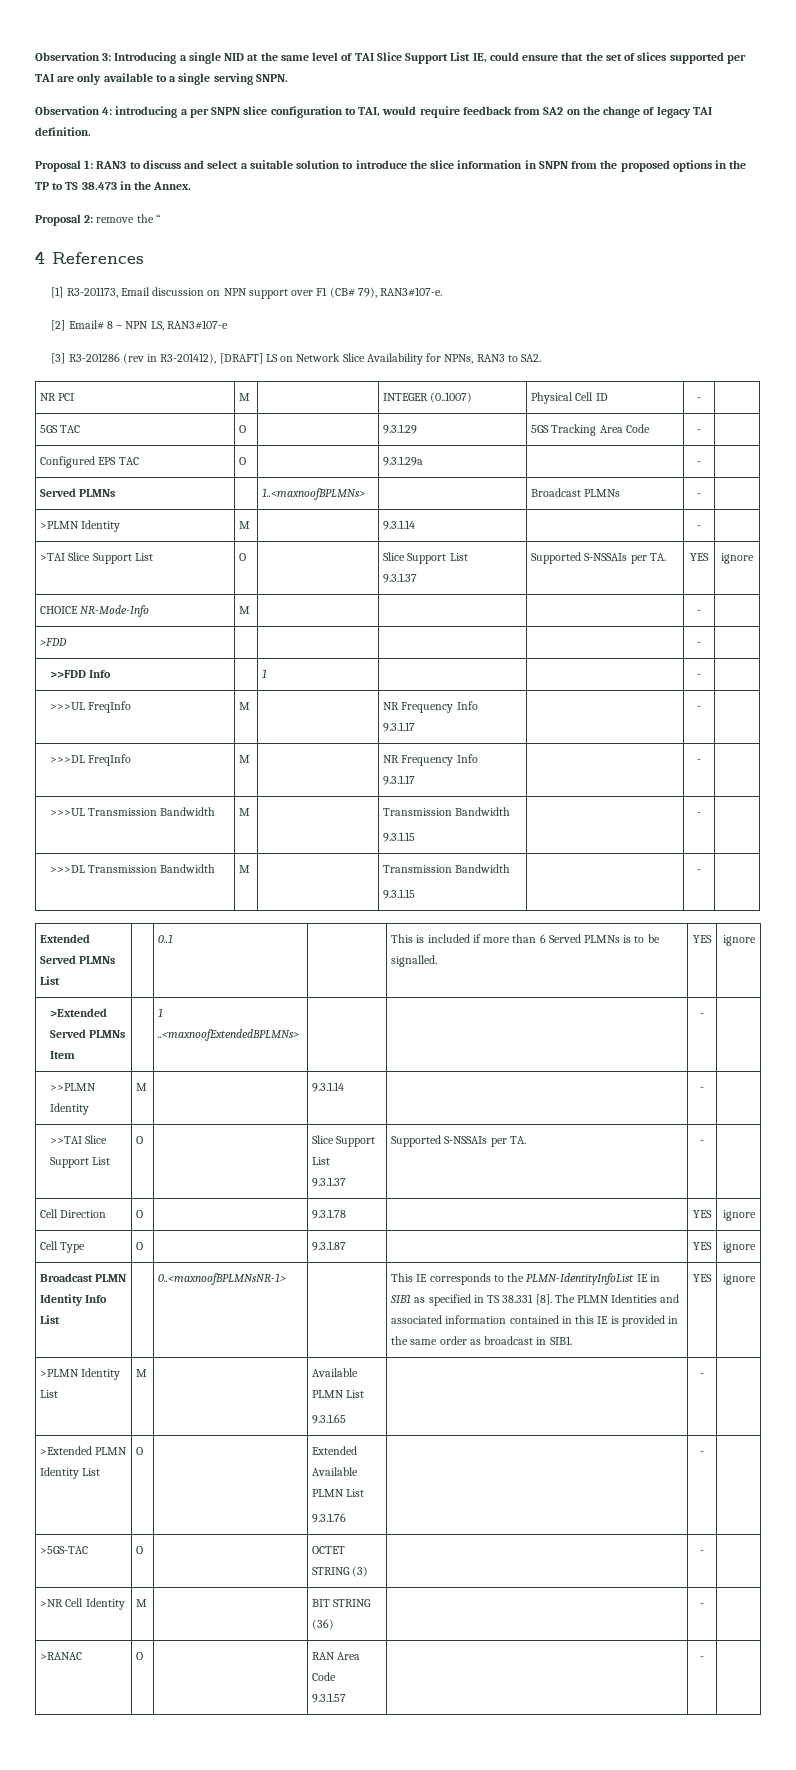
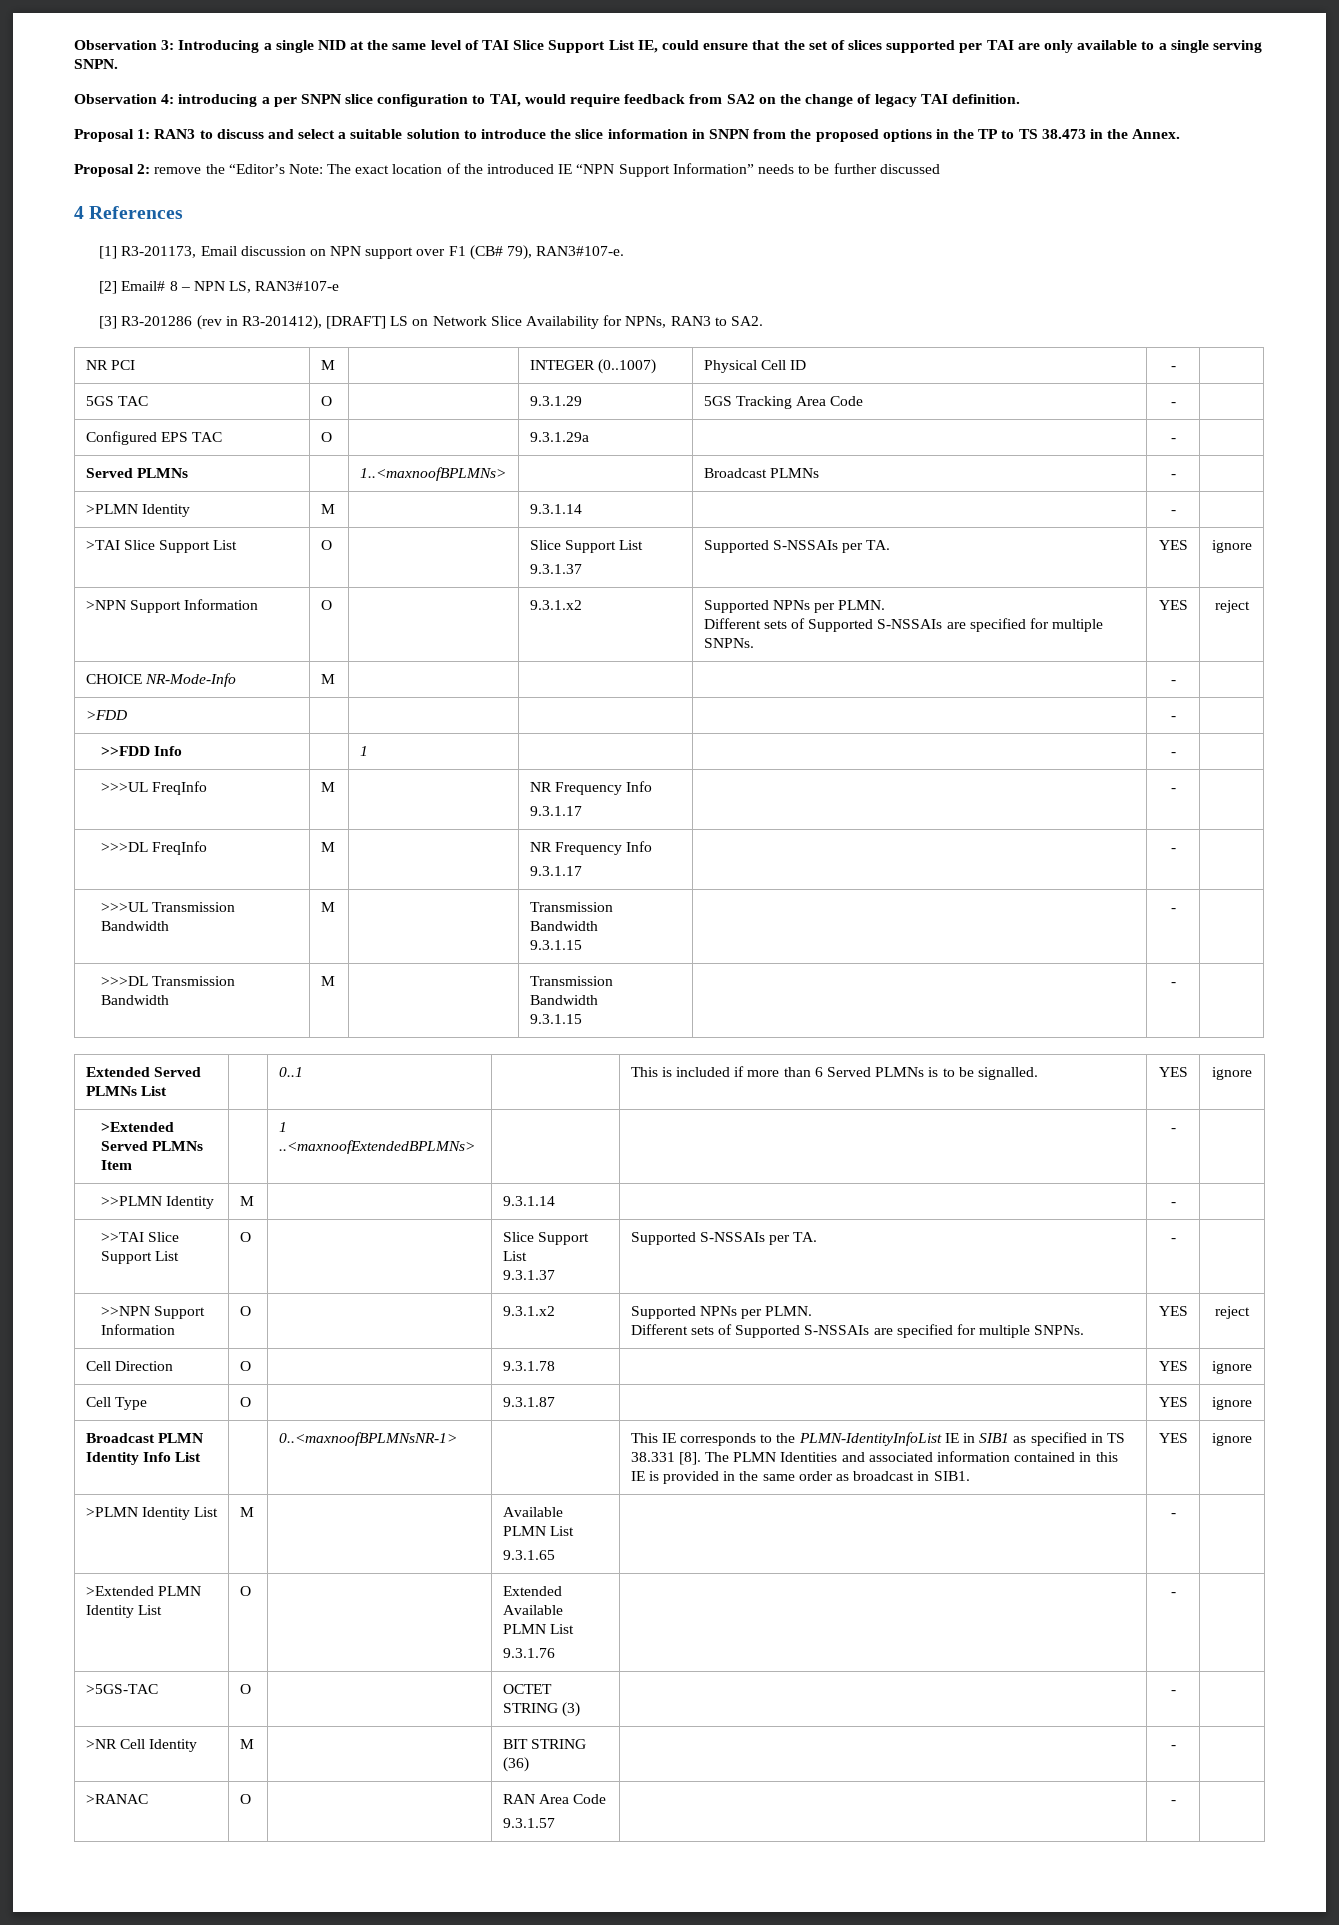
[155,214,161,223] “ -> [228,163,940,177] “Editor’s Note: The exact location of the introduced IE “NPN Support Information” needs to be further discussed
(754, 558) none -> [85,599,259,613] [320,600,332,610] [529,600,582,610] [703,600,886,613] [703,618,1104,632] [703,638,754,648] [1158,600,1188,610] [1214,600,1250,613] // >NPN Support Information | O | | 9.3.1.x2 | Supported NPNs per PLMN. // Different sets of Supported S-NSSAIs are specified for multiple SNPNs. | YES | reject
(704, 1142) none -> [100,1306,205,1319] [100,1324,175,1335] [239,1306,251,1316] [502,1306,555,1316] [630,1306,813,1319] [630,1324,1085,1338] [1158,1306,1188,1316] [1215,1306,1250,1319] // >>NPN Support Information | O | | 9.3.1.x2 | Supported NPNs per PLMN. // Different sets of Supported S-NSSAIs are specified for multiple SNPNs. | YES | reject

